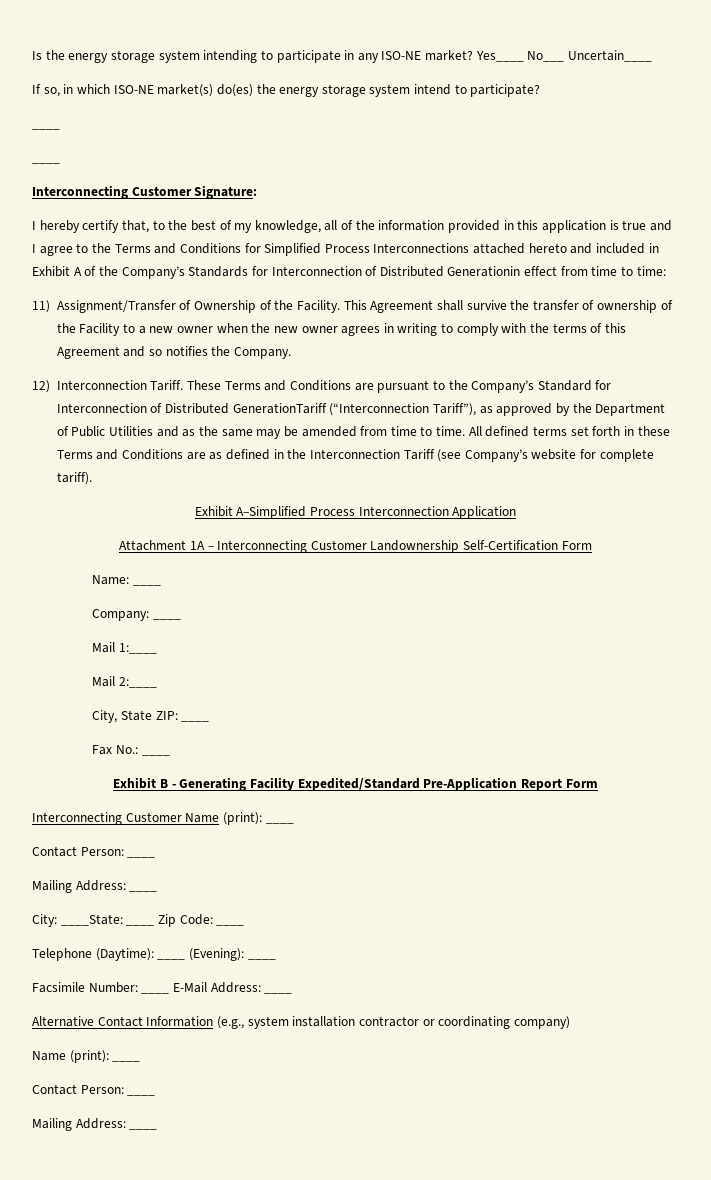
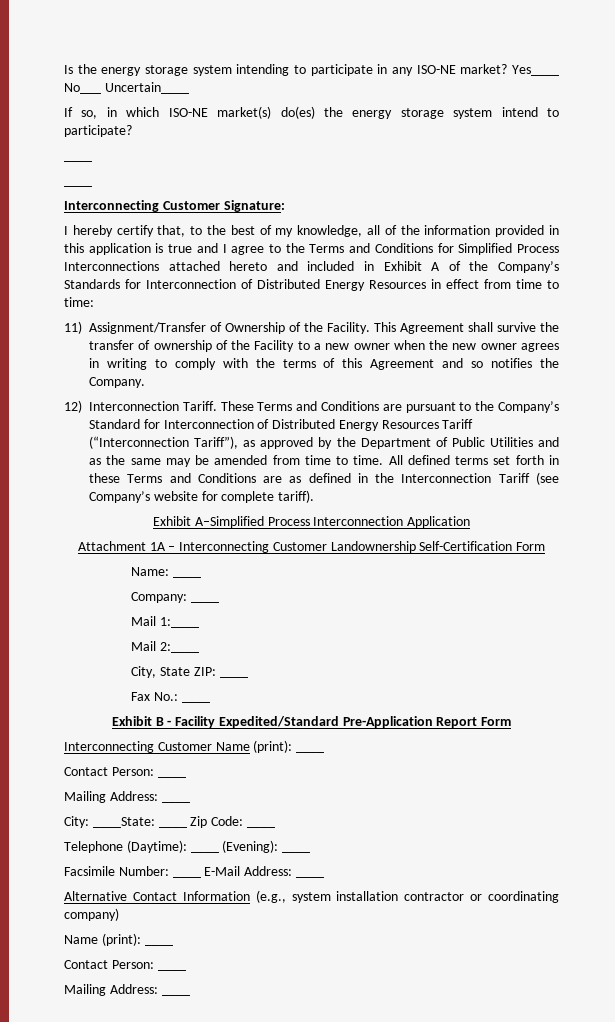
[447,266,521,277] Generationin -> [325,279,441,291] Energy Resources in
[232,403,327,414] GenerationTariff -> [338,419,474,431] Energy Resources Tariff
[179,777,247,791] Generating -> (172, 723) none

